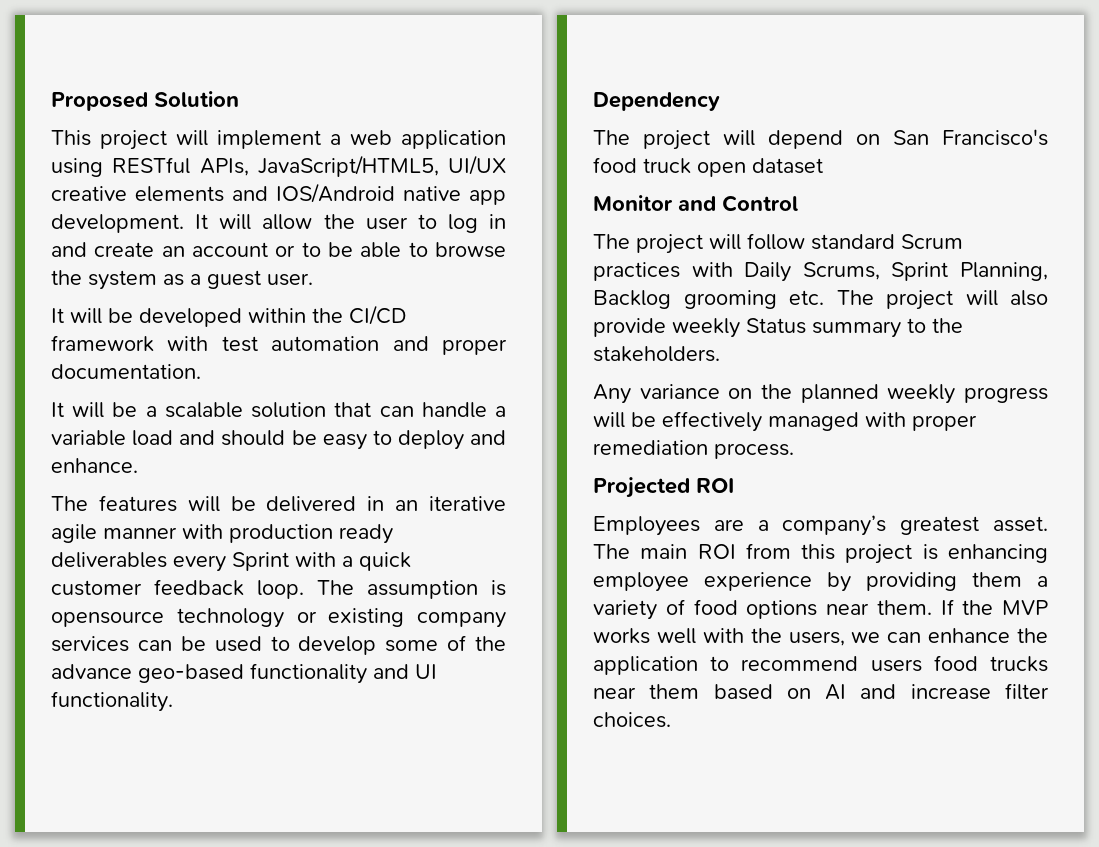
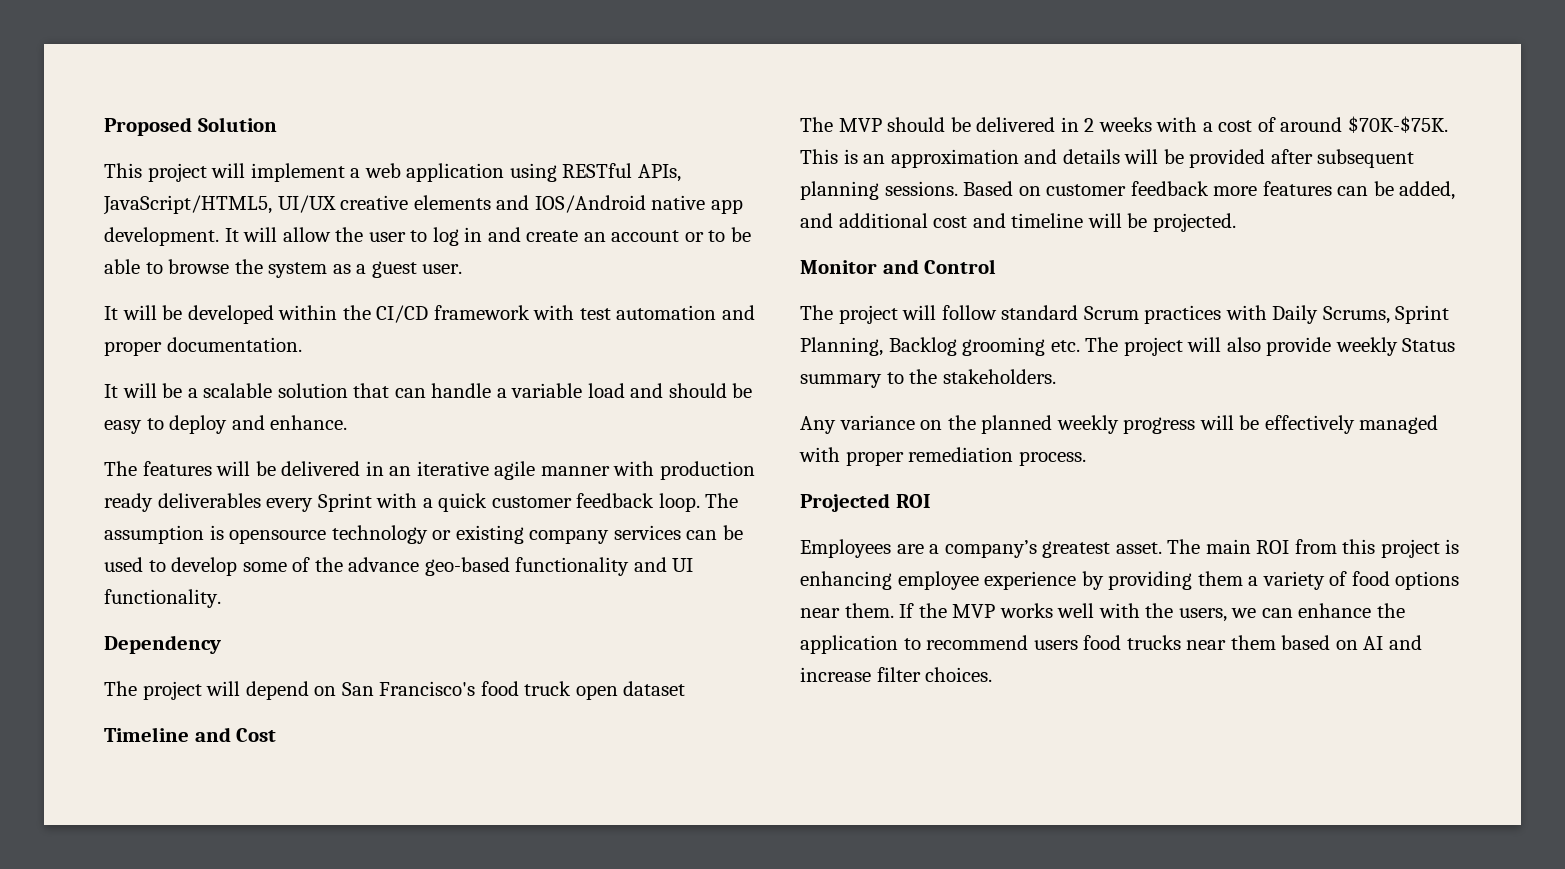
(823, 166) none -> [104,727,277,742] [800,116,1448,133] [800,149,1415,168] [800,181,1456,200] [800,213,1236,232] // Timeline and Cost // The MVP should be delivered in 2 weeks with a cost of around $70K-$75K. This is an approximation and details will be provided after subsequent planning sessions. Based on customer feedback more features can be added, and additional cost and timeline will be projected.

